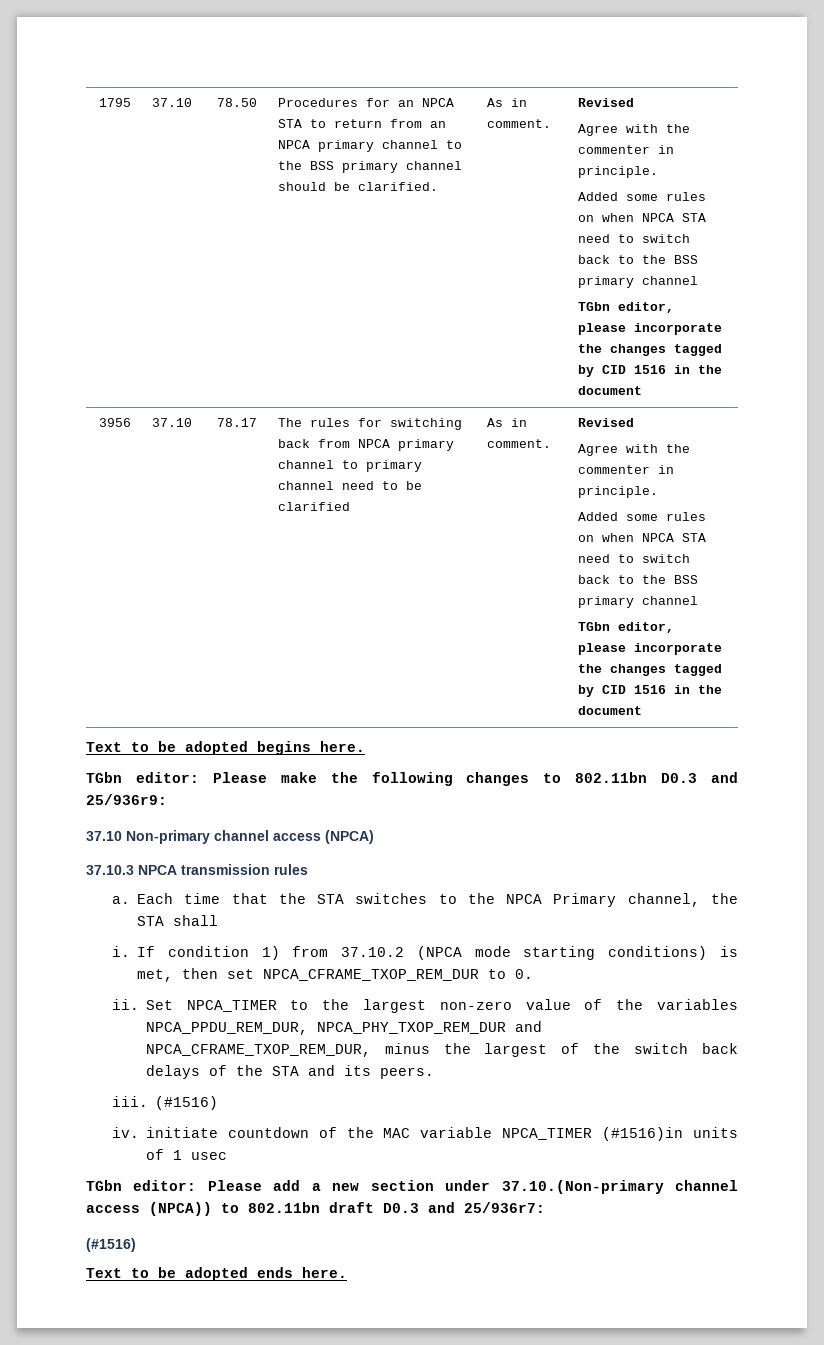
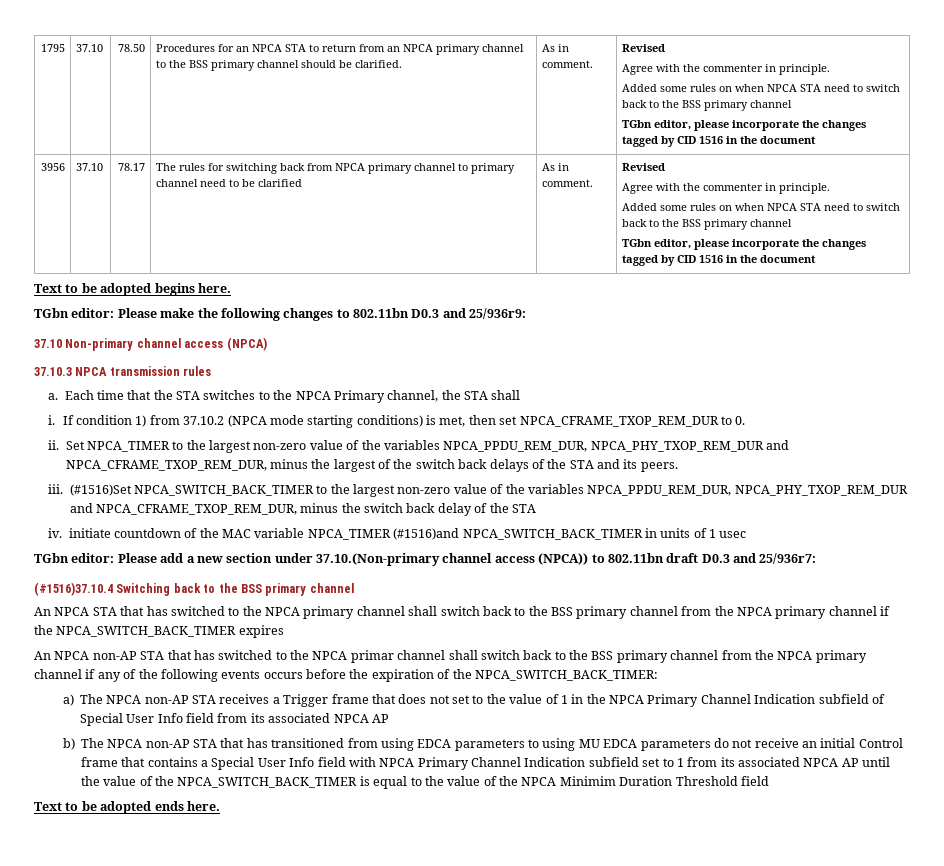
[154,1096,218,1110] (#1516) -> [69,484,908,497] [69,503,536,516] (#1516)Set NPCA_SWITCH_BACK_TIMER to the largest non-zero value of the variables NPCA_PPDU_REM_DUR, NPCA_PHY_TXOP_REM_DUR and NPCA_CFRAME_TXOP_REM_DUR, minus the switch back delay of the STA
[602,1127,684,1141] (#1516)in -> [393,528,657,540] (#1516)and NPCA_SWITCH_BACK_TIMER in
[86,1238,136,1252] (#1516) -> [34,582,354,596] [34,606,890,619] [34,625,284,638] [34,650,867,663] [34,669,658,682] [62,694,885,707] [79,713,389,726] [62,738,903,751] [80,757,891,770] [80,776,769,789] (#1516)37.10.4 Switching back to the BSS primary channel // An NPCA STA that has switched to the NPCA primary channel shall switch back to the BSS primary channel from the NPCA primary channel if the NPCA_SWITCH_BACK_TIMER expires // An NPCA non-AP STA that has switched to the NPCA primar channel shall switch back to the BSS primary channel from the NPCA primary channel if any of the following events occurs before the expiration of the NPCA_SWITCH_BACK_TIMER: // a) The NPCA non-AP STA receives a Trigger frame that does not set to the value of 1 in the NPCA Primary Channel Indication subfield of Special User Info field from its associated NPCA AP // b) The NPCA non-AP STA that has transitioned from using EDCA parameters to using MU EDCA parameters do not receive an initial Control frame that contains a Special User Info field with NPCA Primary Channel Indication subfield set to 1 from its associated NPCA AP until the value of the NPCA_SWITCH_BACK_TIMER is equal to the value of the NPCA Minimim Duration Threshold field

